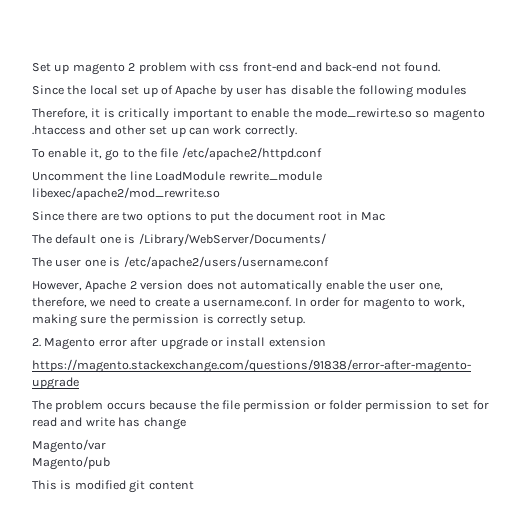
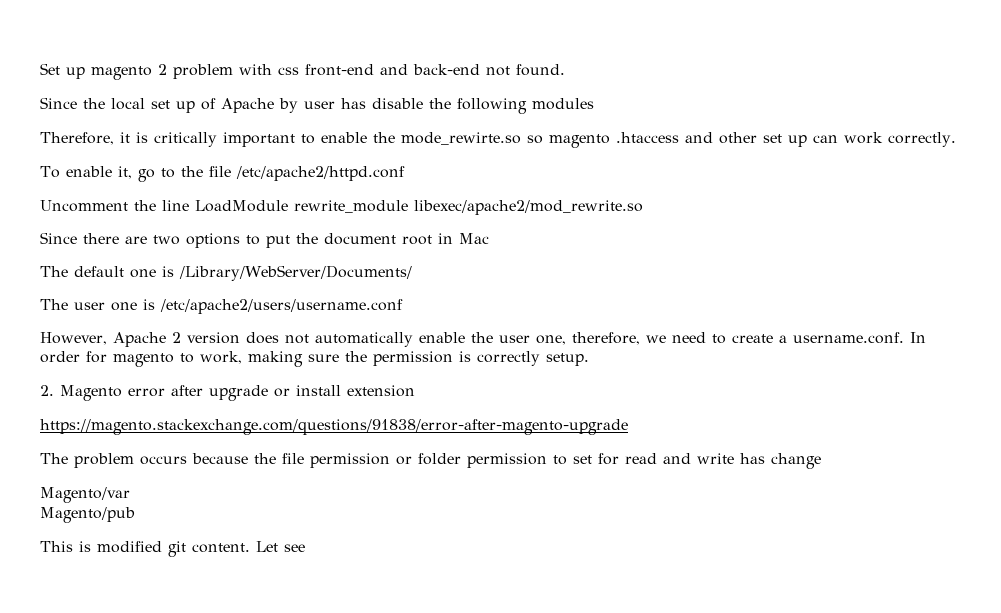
[148,481,194,490] content -> [192,541,305,553] content. Let see

